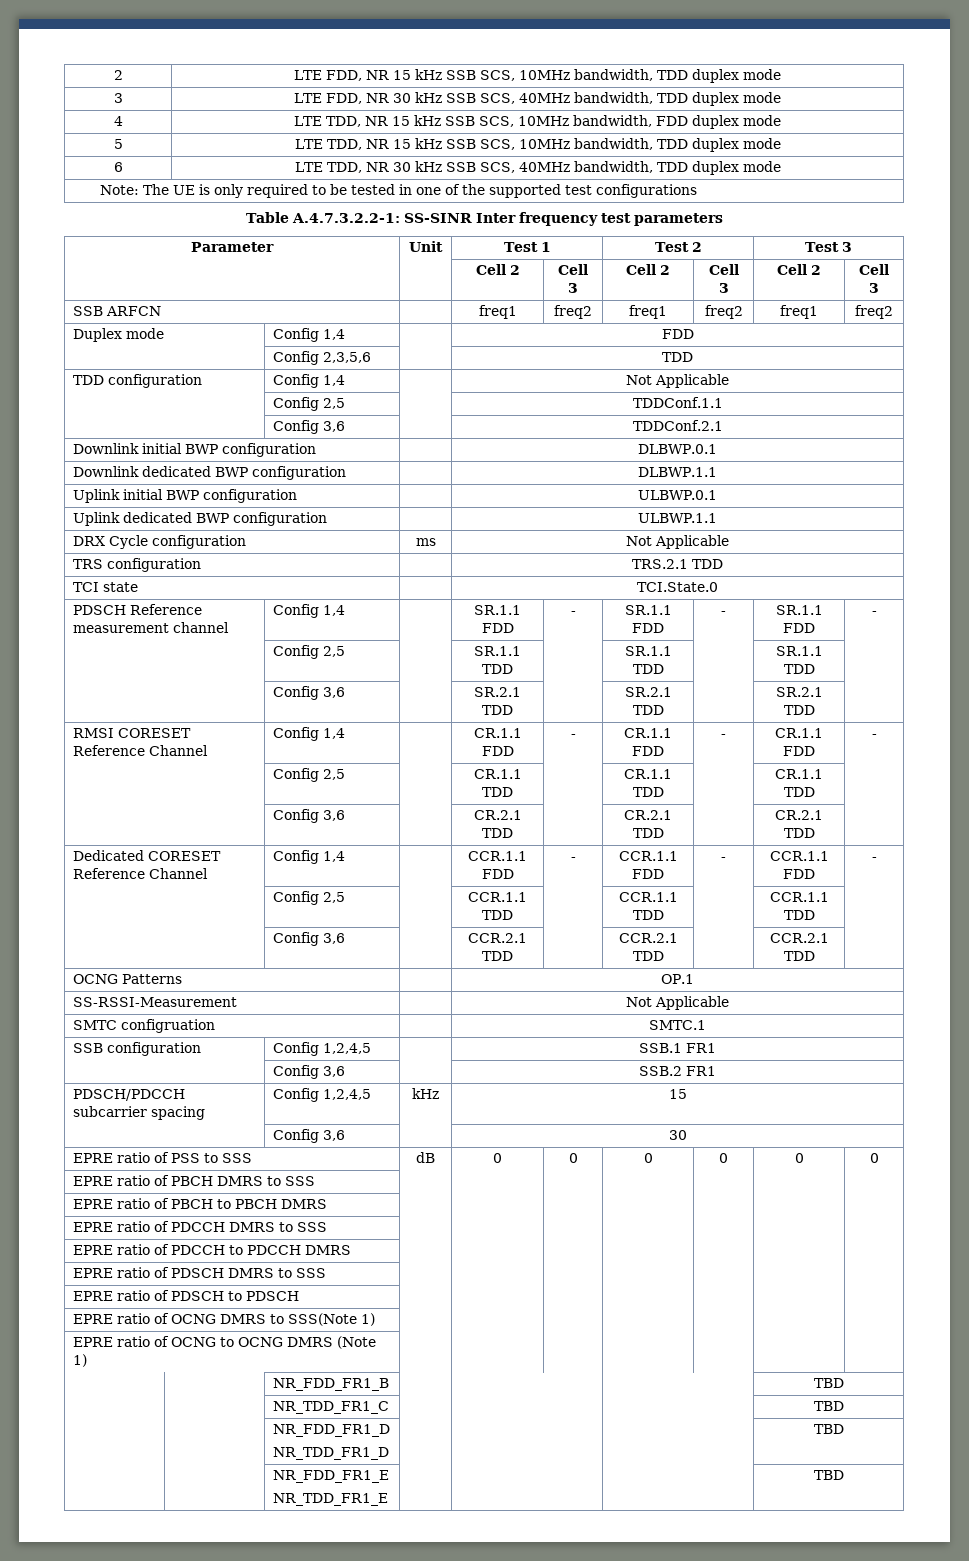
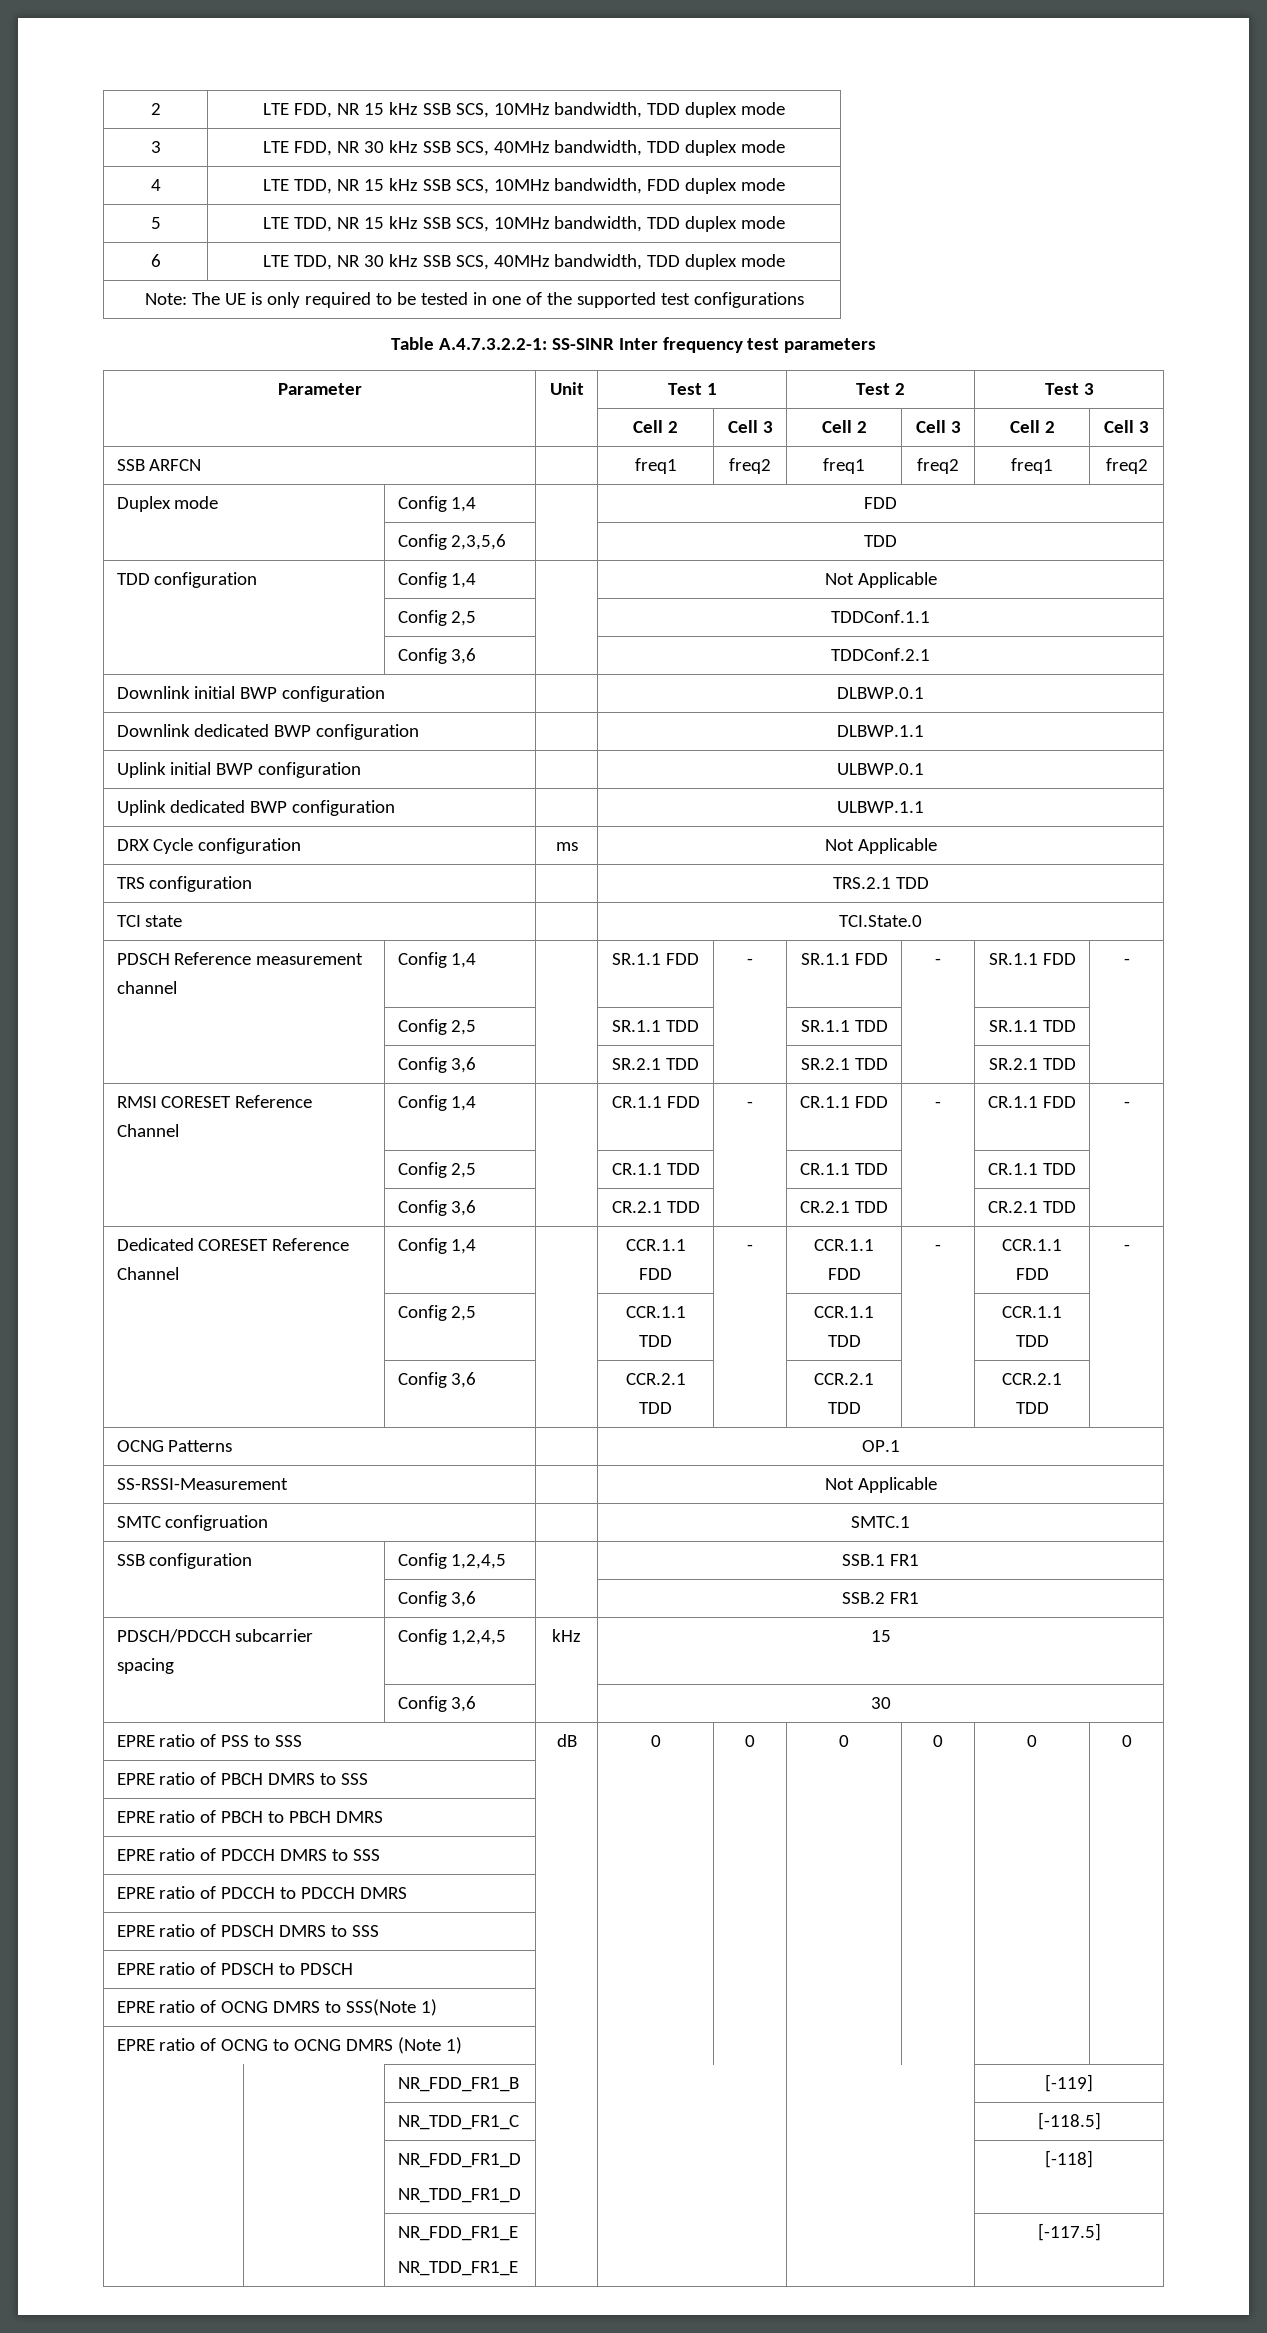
[813,1378,844,1388] TBD -> [1045,2074,1093,2092] [-119]
[813,1401,844,1411] TBD -> [1037,2112,1101,2130] [-118.5]
[813,1424,844,1434] TBD -> [1045,2150,1093,2168] [-118]
[813,1470,844,1480] TBD -> [1037,2223,1101,2241] [-117.5]

